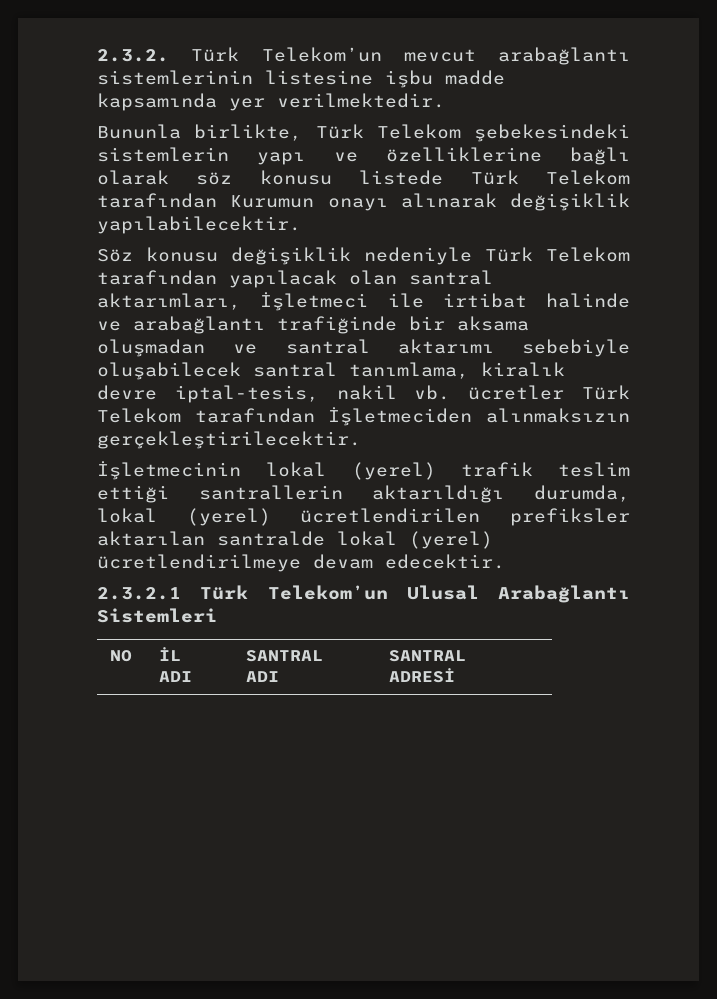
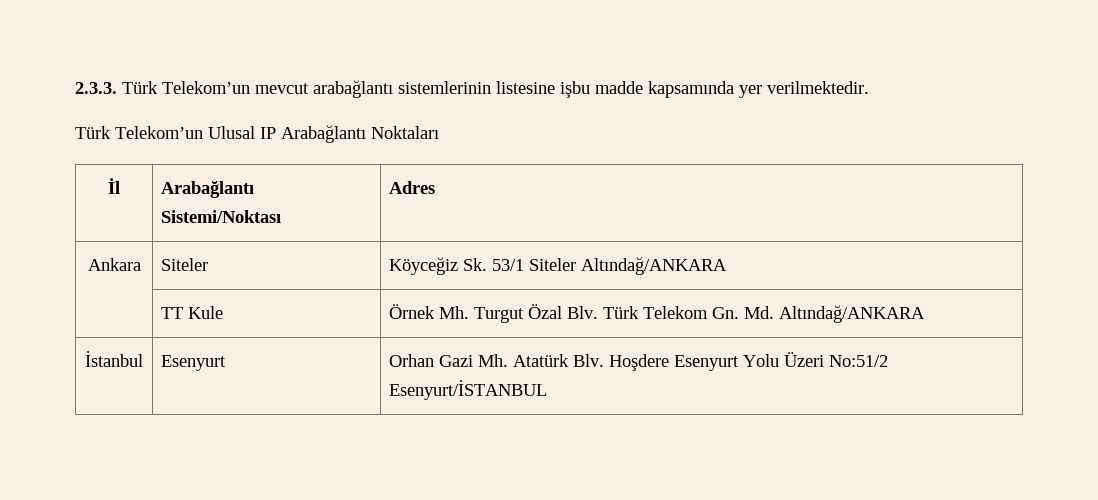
[97,49,169,62] 2.3.2. -> [75,82,117,94] 2.3.3.
[97,124,630,142] [97,147,630,165] [97,170,630,185] [97,193,630,211] [97,216,301,234] [97,247,630,265] [97,270,493,288] [97,292,630,311] [97,316,529,334] [97,339,630,357] [97,362,565,380] [97,385,630,403] [97,407,630,426] [97,431,361,449] [97,461,630,480] [97,485,630,503] [97,508,630,526] [97,531,493,549] [97,554,505,572] [97,585,630,603] [97,608,217,623] [110,650,133,662] [159,647,182,661] [159,671,193,682] [246,650,324,662] [246,671,280,682] [389,650,467,662] [389,668,456,683] Bununla birlikte, Türk Telekom şebekesindeki sistemlerin yapı ve özelliklerine bağlı olarak söz konusu listede Türk Telekom tarafından Kurumun onayı alınarak değişiklik yapılabilecektir. // Söz konusu değişiklik nedeniyle Türk Telekom tarafından yapılacak olan santral aktarımları, İşletmeci ile irtibat halinde ve arabağlantı trafiğinde bir aksama oluşmadan ve santral aktarımı sebebiyle oluşabilecek santral tanımlama, kiralık devre iptal-tesis, nakil vb. ücretler Türk Telekom tarafından İşletmeciden alınmaksızın gerçekleştirilecektir. // İşletmecinin lokal (yerel) trafik teslim ettiği santrallerin aktarıldığı durumda, lokal (yerel) ücretlendirilen prefiksler aktarılan santralde lokal (yerel) ücretlendirilmeye devam edecektir. // 2.3.2.1 Türk Telekom’un Ulusal Arabağlantı Sistemleri // NO | İL ADI | SANTRAL ADI | SANTRAL ADRESİ -> [75,125,439,143] [108,178,120,194] [161,181,255,198] [161,210,282,223] [389,181,436,194] [87,258,141,271] [161,258,209,271] [389,257,728,275] [161,306,224,319] [389,304,926,323] [85,350,143,367] [161,355,227,371] [389,352,889,371] [389,379,548,400] Türk Telekom’un Ulusal IP Arabağlantı Noktaları // İl | Arabağlantı Sistemi/Noktası | Adres // Ankara | Siteler | Köyceğiz Sk. 53/1 Siteler Altındağ/ANKARA // | TT Kule | Örnek Mh. Turgut Özal Blv. Türk Telekom Gn. Md. Altındağ/ANKARA // İstanbul | Esenyurt | Orhan Gazi Mh. Atatürk Blv. Hoşdere Esenyurt Yolu Üzeri No:51/2 Esenyurt/İSTANBUL

